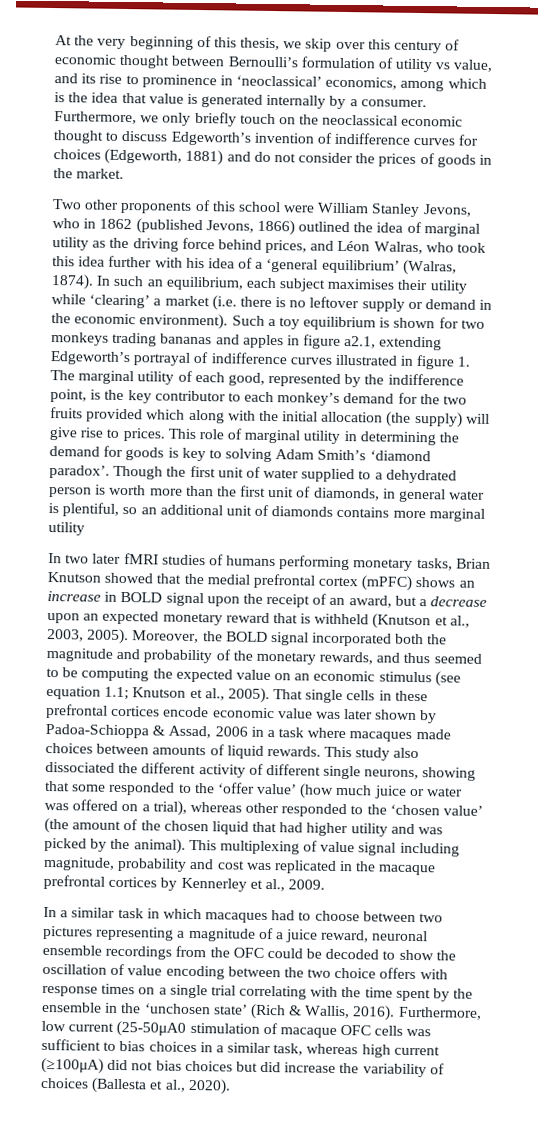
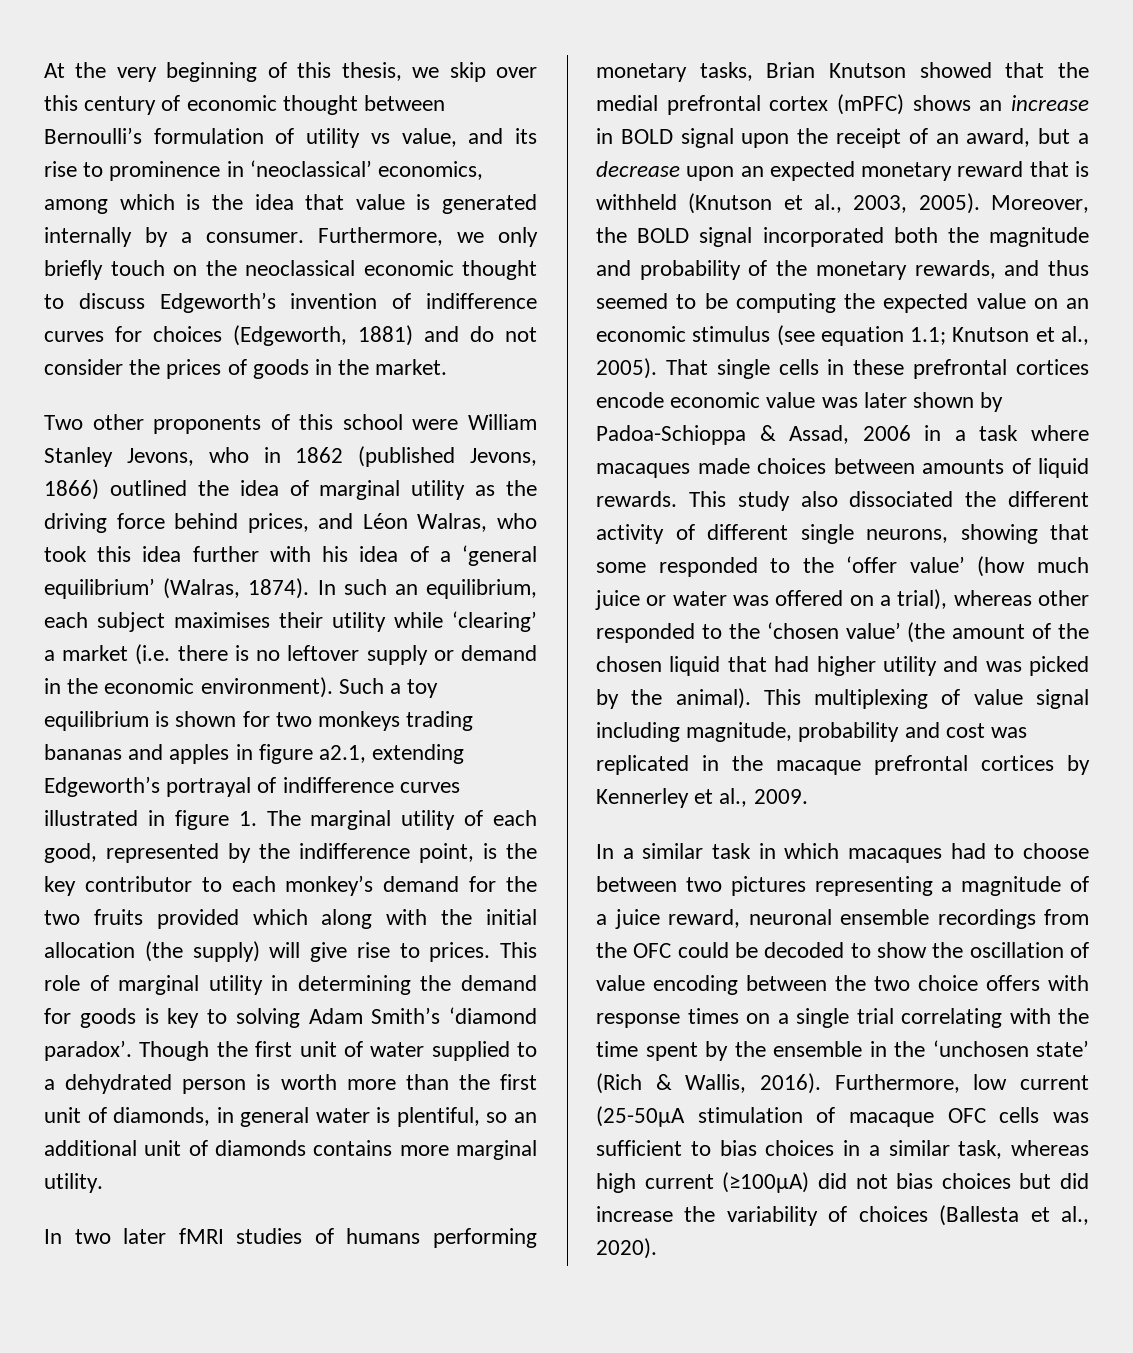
[48,521,85,536] utility -> [44,1173,103,1193] utility.
[116,1020,187,1037] (25-50μA0 -> [596,1106,685,1127] (25-50μA

